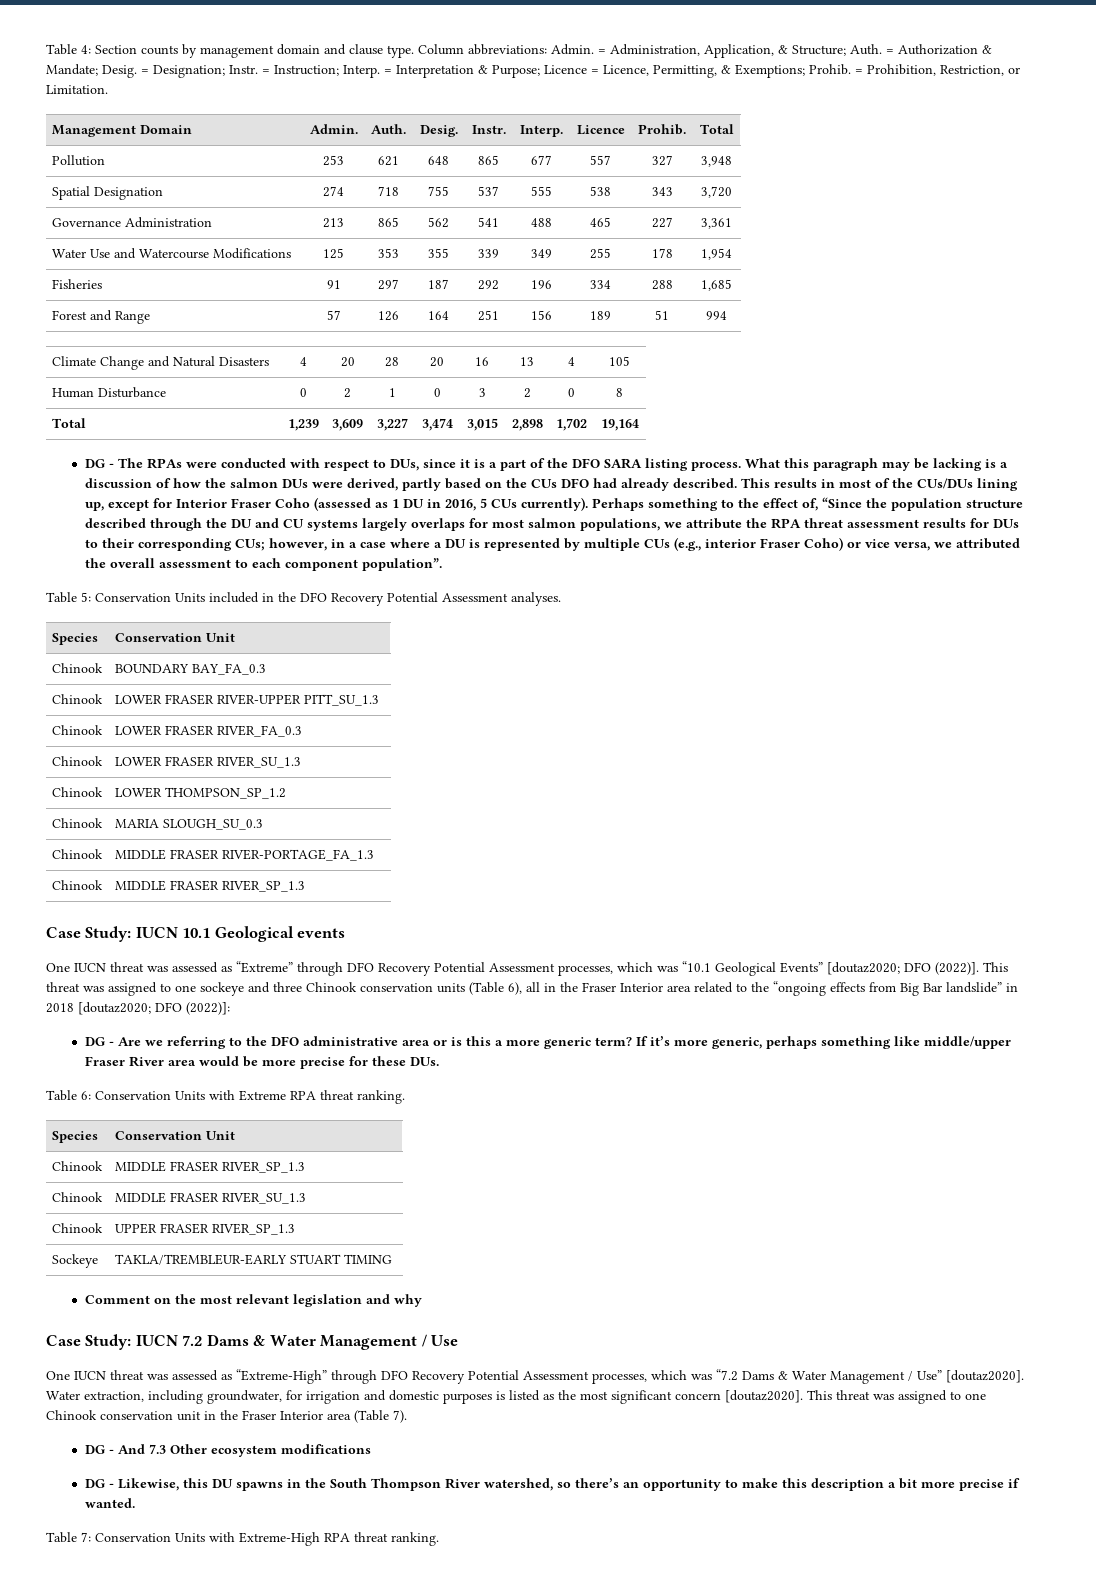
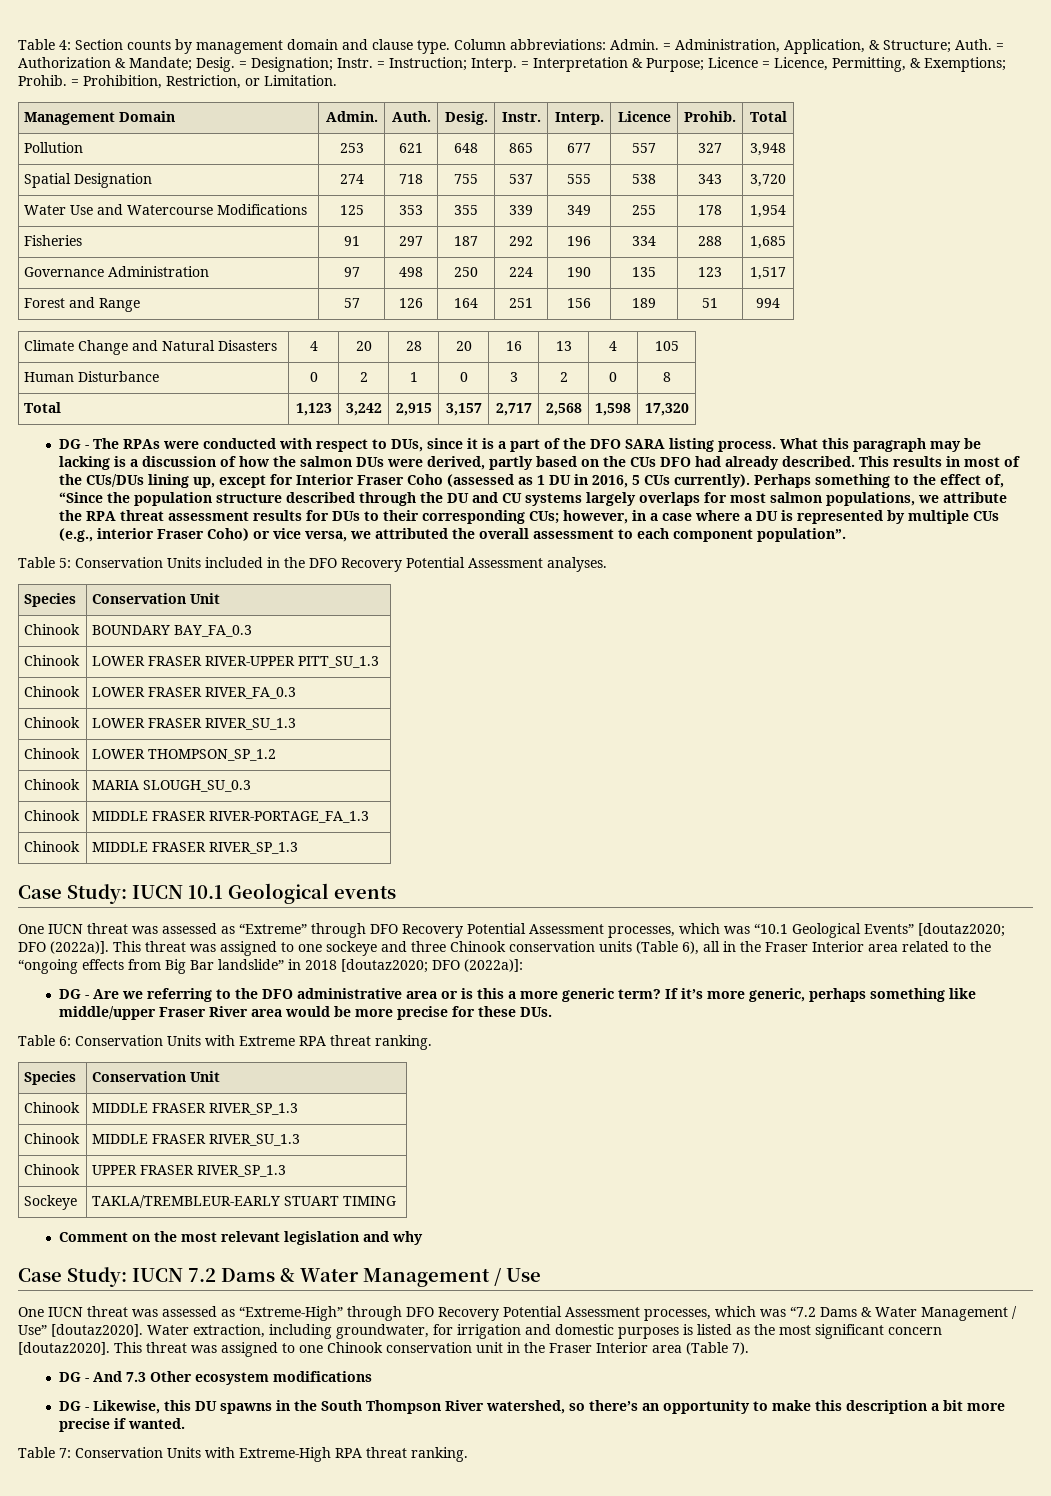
[52,217,213,228] [323,218,344,228] [378,217,399,227] [428,217,449,228] [478,217,499,227] [530,218,552,227] [590,217,611,227] [651,217,673,228] [701,218,732,229] // Governance Administration | 213 | 865 | 562 | 541 | 488 | 465 | 227 | 3,361 -> (787, 180) none
(732, 285) none -> [24,266,210,277] [343,267,360,277] [399,267,423,277] [454,267,478,277] [509,267,533,277] [567,267,592,277] [632,267,657,277] [698,267,723,277] [750,267,787,280] // Governance Administration | 97 | 498 | 250 | 224 | 190 | 135 | 123 | 1,517
[287,419,319,431] [332,419,363,431] [376,418,408,431] [421,418,453,431] [466,418,498,431] [511,419,543,431] [556,418,587,431] [600,419,639,431] 1,239 | 3,609 | 3,227 | 3,474 | 3,015 | 2,898 | 1,702 | 19,164 -> [295,403,332,416] [345,403,382,416] [395,403,432,416] [445,403,482,416] [495,403,532,416] [545,403,582,416] [595,403,632,416] [644,403,689,416] 1,123 | 3,242 | 2,915 | 3,157 | 2,717 | 2,568 | 1,598 | 17,320
[935,962,979,975] (2022)]. -> [50,941,109,954] (2022a)].
[186,1002,230,1015] (2022)]: -> [464,959,523,972] (2022a)]:

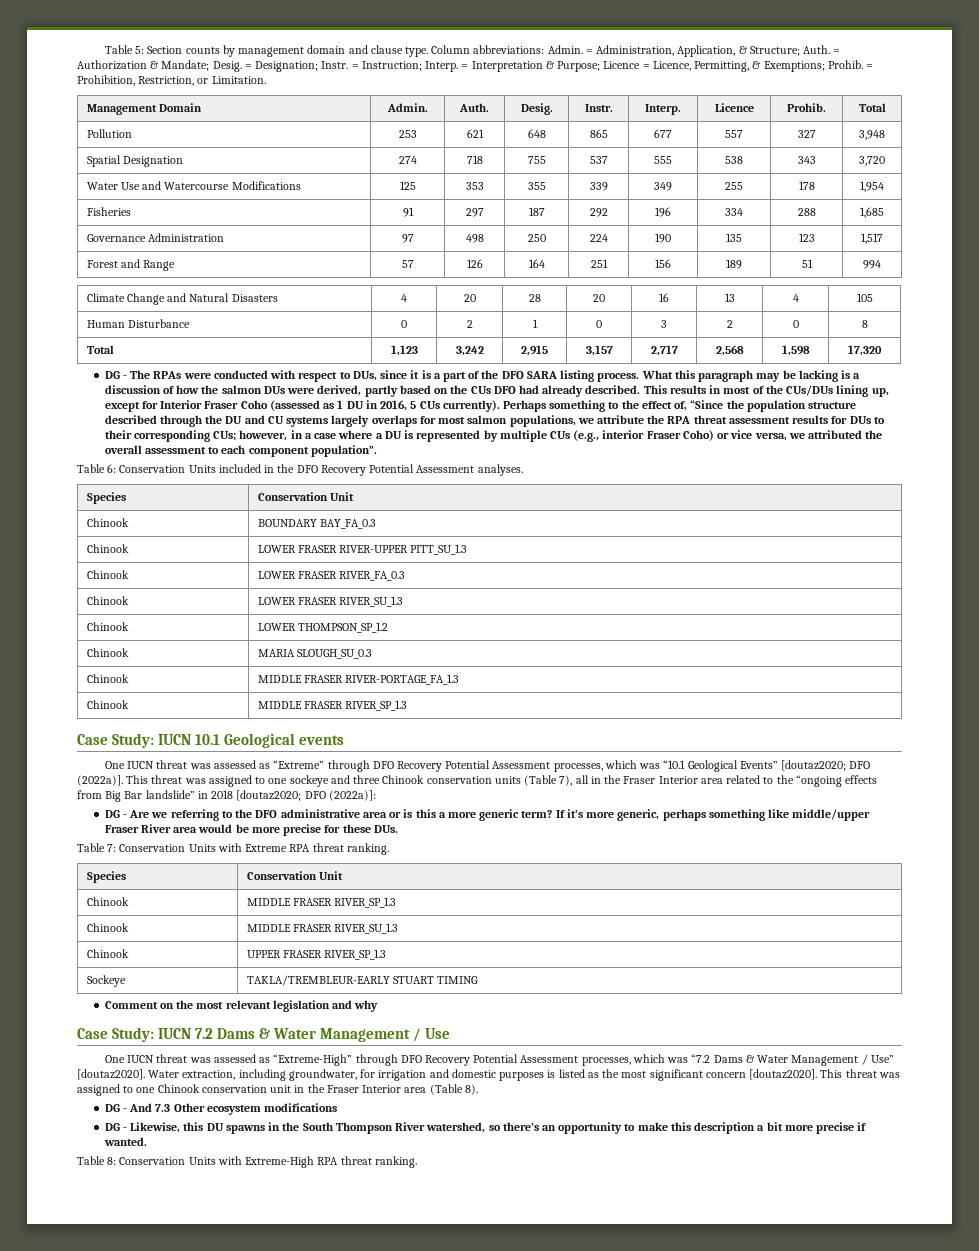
[18,39,71,50] Table 4: -> [104,45,145,54] Table 5:
[59,558,71,568] 5: -> [107,464,117,473] 6:
[682,941,699,955] 6), -> [559,775,573,786] 7),
[59,1036,71,1046] 6: -> [107,844,117,852] 7:
[732,1342,749,1355] 7). -> [464,1084,478,1095] 8).
[59,1448,71,1458] 7: -> [107,1157,117,1165] 8:

